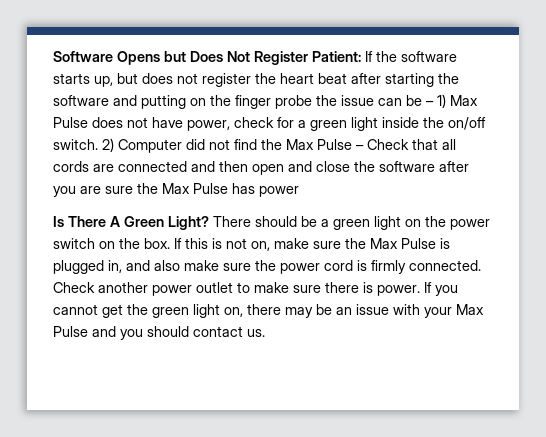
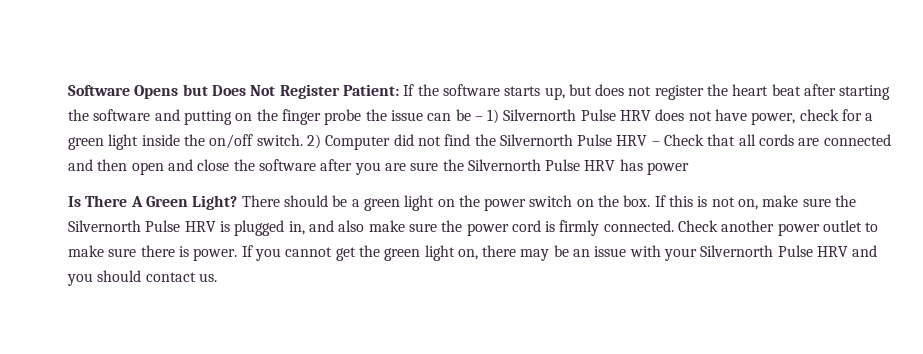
[450,95,478,106] [53,117,88,128] Max Pulse -> [503,109,652,121] Silvernorth Pulse HRV
[286,139,352,150] Max Pulse -> [499,134,648,146] Silvernorth Pulse HRV
[162,183,228,194] Max Pulse -> [467,159,616,171] Silvernorth Pulse HRV
[370,238,436,249] Max Pulse -> [68,220,216,232] Silvernorth Pulse HRV
[456,304,484,315] [53,326,88,337] Max Pulse -> [700,245,849,257] Silvernorth Pulse HRV

